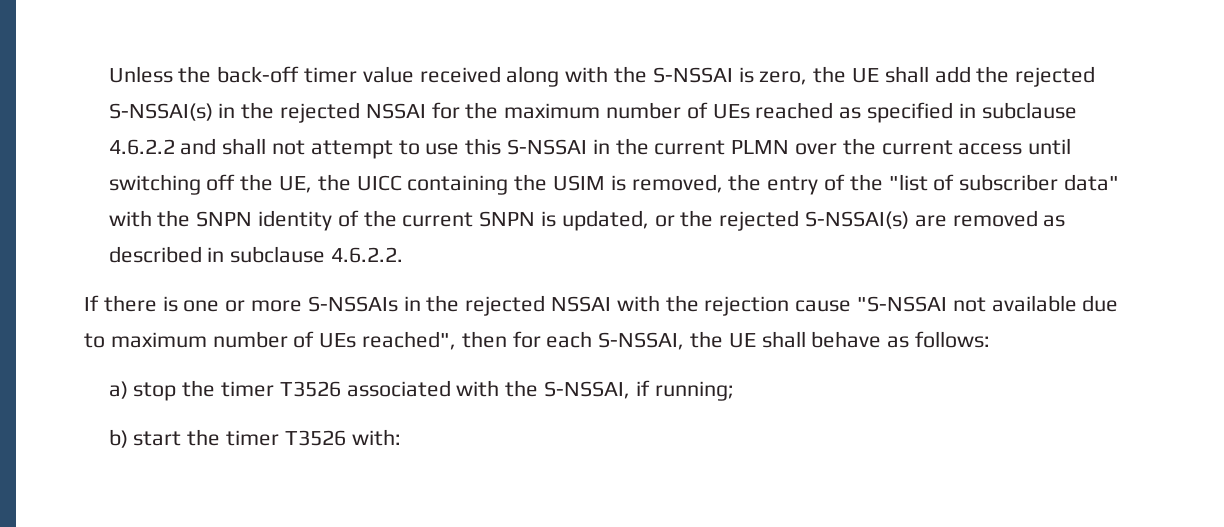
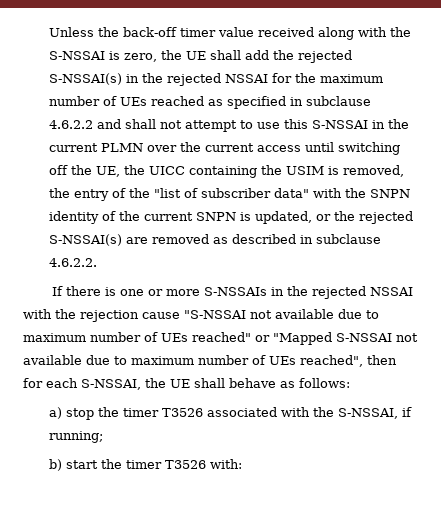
(357, 340) none -> [192,332,418,345] [23,355,296,365] reached" or "Mapped S-NSSAI not available due to maximum number of UEs

